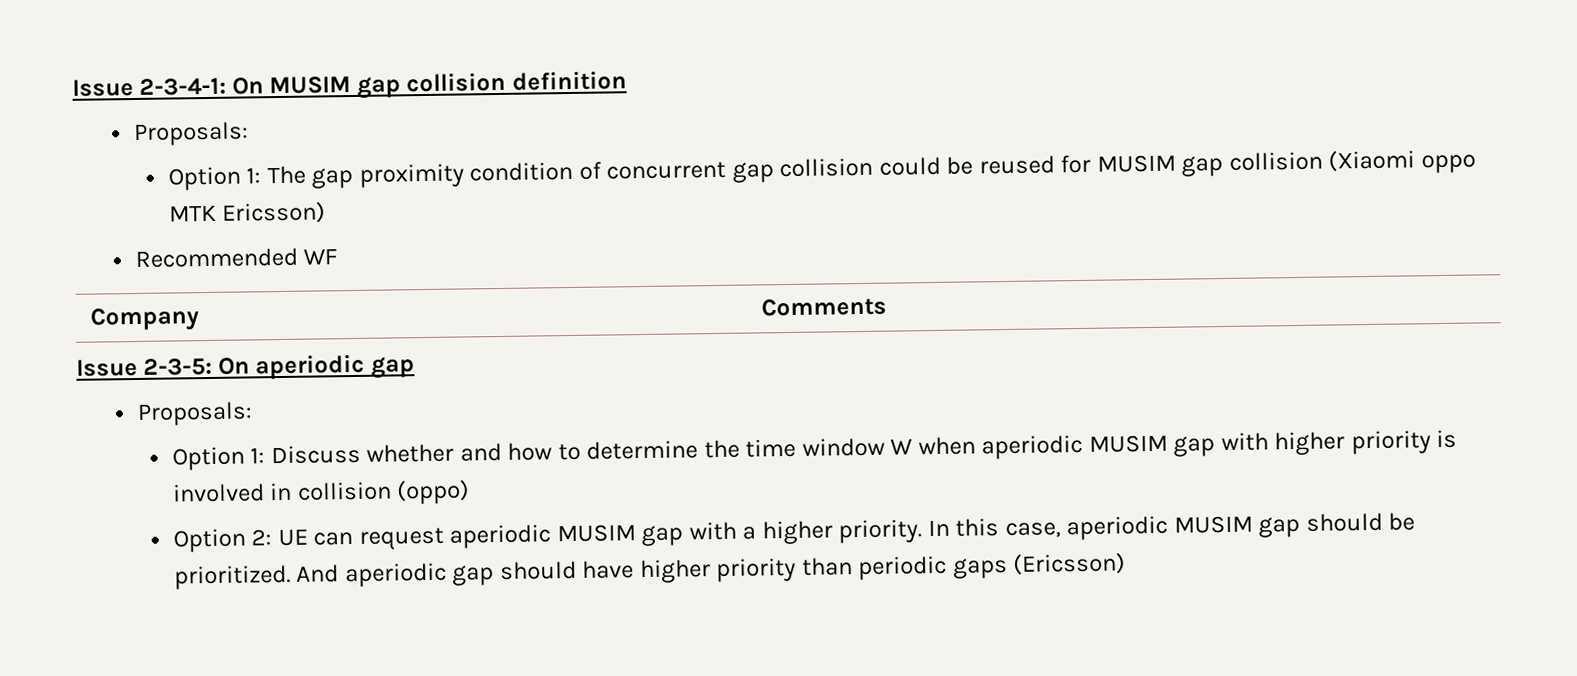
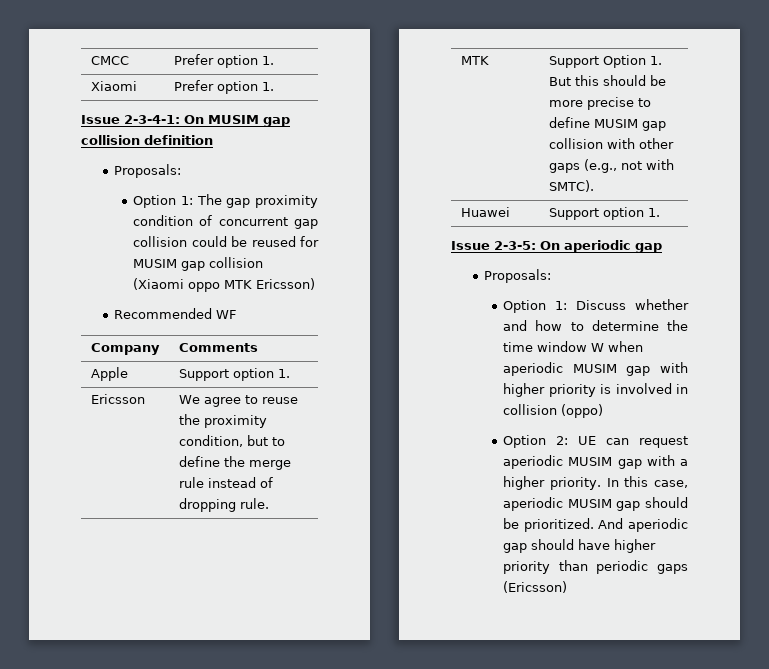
(72, 88) none -> [90,56,129,65] [173,54,274,68] [90,81,137,91] [173,80,274,94] CMCC | Prefer option 1. // Xiaomi | Prefer option 1. //
(888, 307) none -> [90,367,128,381] [178,368,290,381] [90,394,145,404] [178,395,298,407] [178,414,267,428] [178,435,285,447] [178,456,291,470] [178,477,273,488] [178,498,269,512] [460,56,489,65] [548,55,662,68] [548,75,666,86] [548,97,651,110] [548,117,666,131] [548,138,674,149] [548,159,674,173] [548,180,594,192] [460,207,510,217] [548,207,660,220] // Apple | Support option 1. // Ericsson | We agree to reuse the proximity condition, but to define the merge rule instead of dropping rule. // MTK | Support Option 1. But this should be more precise to define MUSIM gap collision with other gaps (e.g., not with SMTC). // Huawei | Support option 1.

